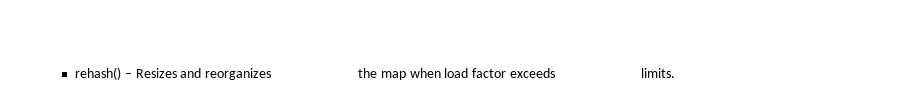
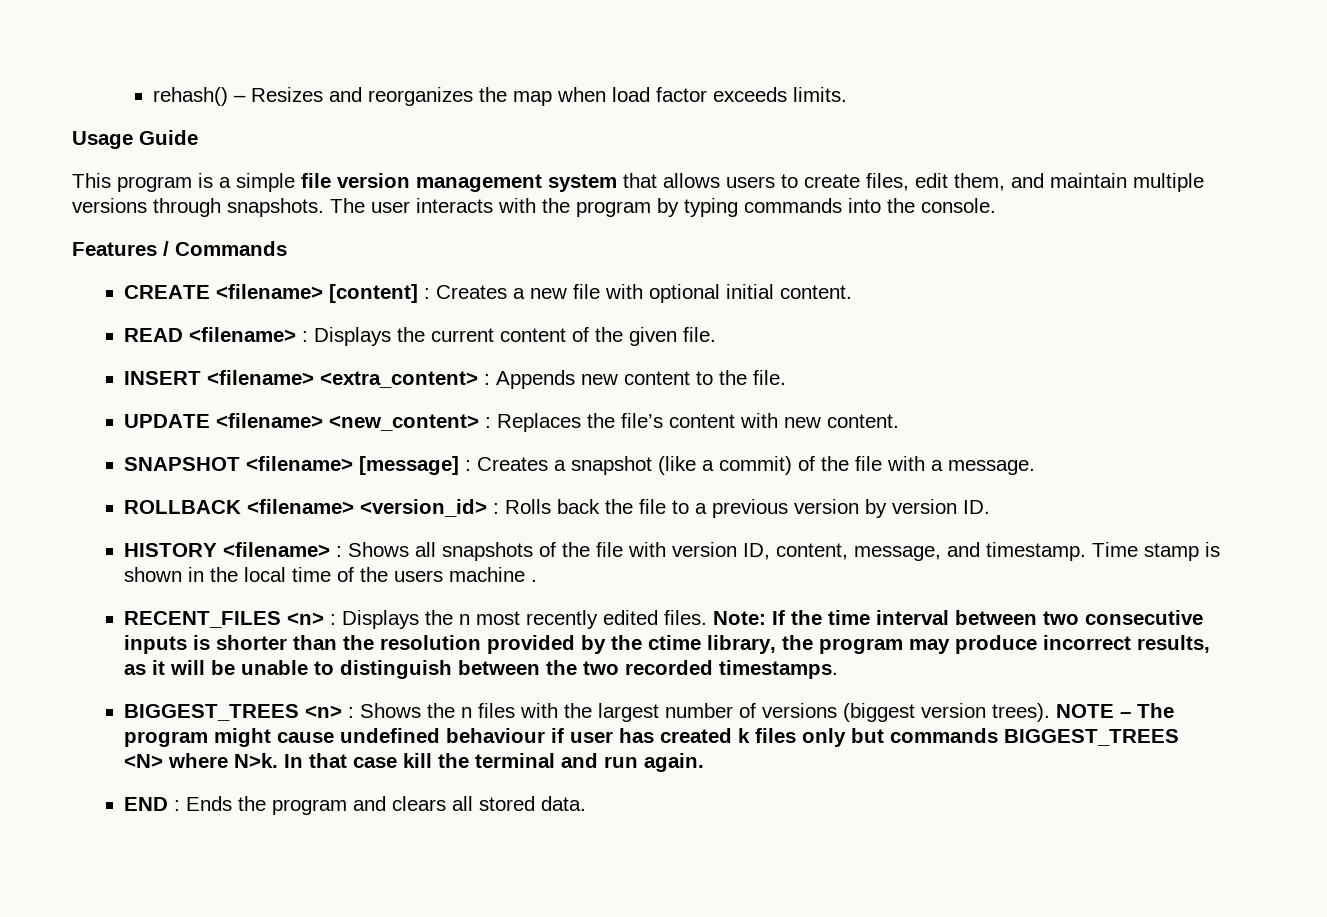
(676, 73) none -> [72,130,198,149] [72,173,1204,192] [72,198,996,217] [72,241,287,256] [123,284,852,303] [123,327,716,346] [123,370,786,389] [123,413,899,432] [123,456,1035,475] [123,499,990,518] [123,542,1220,561] [123,567,537,582] [123,610,1203,629] [123,635,1210,654] [123,660,838,679] [123,703,1174,722] [123,728,1179,747] [123,753,704,772] [123,796,586,815] // Usage Guide // This program is a simple file version management system that allows users to create files, edit them, and maintain multiple versions through snapshots. The user interacts with the program by typing commands into the console. // Features / Commands // CREATE <filename> [content] : Creates a new file with optional initial content. // READ <filename> : Displays the current content of the given file. // INSERT <filename> <extra_content> : Appends new content to the file. // UPDATE <filename> <new_content> : Replaces the file’s content with new content. // SNAPSHOT <filename> [message] : Creates a snapshot (like a commit) of the file with a message. // ROLLBACK <filename> <version_id> : Rolls back the file to a previous version by version ID. // HISTORY <filename> : Shows all snapshots of the file with version ID, content, message, and timestamp. Time stamp is shown in the local time of the users machine . // RECENT_FILES <n> : Displays the n most recently edited files. Note: If the time interval between two consecutive inputs is shorter than the resolution provided by the ctime library, the program may produce incorrect results, as it will be unable to distinguish between the two recorded timestamps. // BIGGEST_TREES <n> : Shows the n files with the largest number of versions (biggest version trees). NOTE – The program might cause undefined behaviour if user has created k files only but commands BIGGEST_TREES <N> where N>k. In that case kill the terminal and run again. // END : Ends the program and clears all stored data.

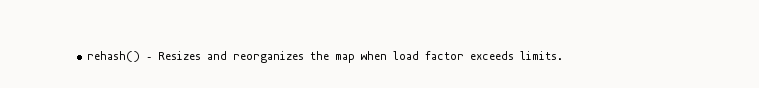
[72,130,198,149] [72,173,1204,192] [72,198,996,217] [72,241,287,256] [123,284,852,303] [123,327,716,346] [123,370,786,389] [123,413,899,432] [123,456,1035,475] [123,499,990,518] [123,542,1220,561] [123,567,537,582] [123,610,1203,629] [123,635,1210,654] [123,660,838,679] [123,703,1174,722] [123,728,1179,747] [123,753,704,772] [123,796,586,815] // Usage Guide // This program is a simple file version management system that allows users to create files, edit them, and maintain multiple versions through snapshots. The user interacts with the program by typing commands into the console. // Features / Commands // CREATE <filename> [content] : Creates a new file with optional initial content. // READ <filename> : Displays the current content of the given file. // INSERT <filename> <extra_content> : Appends new content to the file. // UPDATE <filename> <new_content> : Replaces the file’s content with new content. // SNAPSHOT <filename> [message] : Creates a snapshot (like a commit) of the file with a message. // ROLLBACK <filename> <version_id> : Rolls back the file to a previous version by version ID. // HISTORY <filename> : Shows all snapshots of the file with version ID, content, message, and timestamp. Time stamp is shown in the local time of the users machine . // RECENT_FILES <n> : Displays the n most recently edited files. Note: If the time interval between two consecutive inputs is shorter than the resolution provided by the ctime library, the program may produce incorrect results, as it will be unable to distinguish between the two recorded timestamps. // BIGGEST_TREES <n> : Shows the n files with the largest number of versions (biggest version trees). NOTE – The program might cause undefined behaviour if user has created k files only but commands BIGGEST_TREES <N> where N>k. In that case kill the terminal and run again. // END : Ends the program and clears all stored data. -> (564, 55) none

